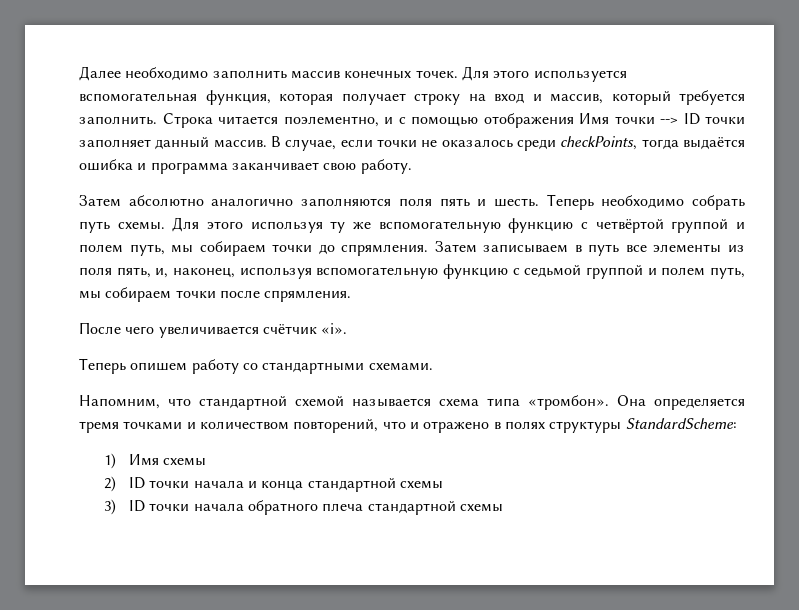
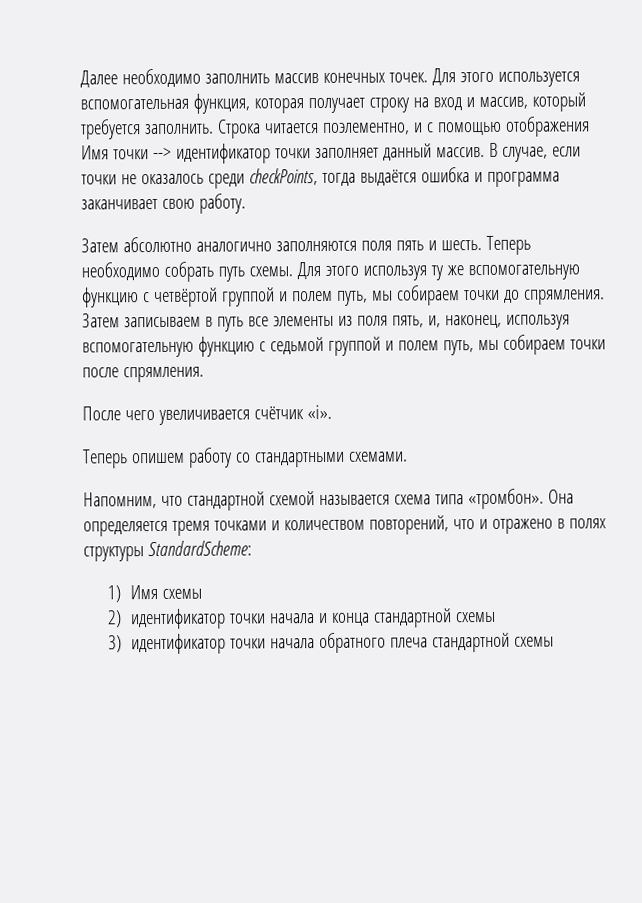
[683,113,700,125] ID -> [175,143,271,164] идентификатор
[129,477,146,489] ID -> [130,608,227,630] идентификатор
[129,500,146,512] ID -> [131,633,227,655] идентификатор

